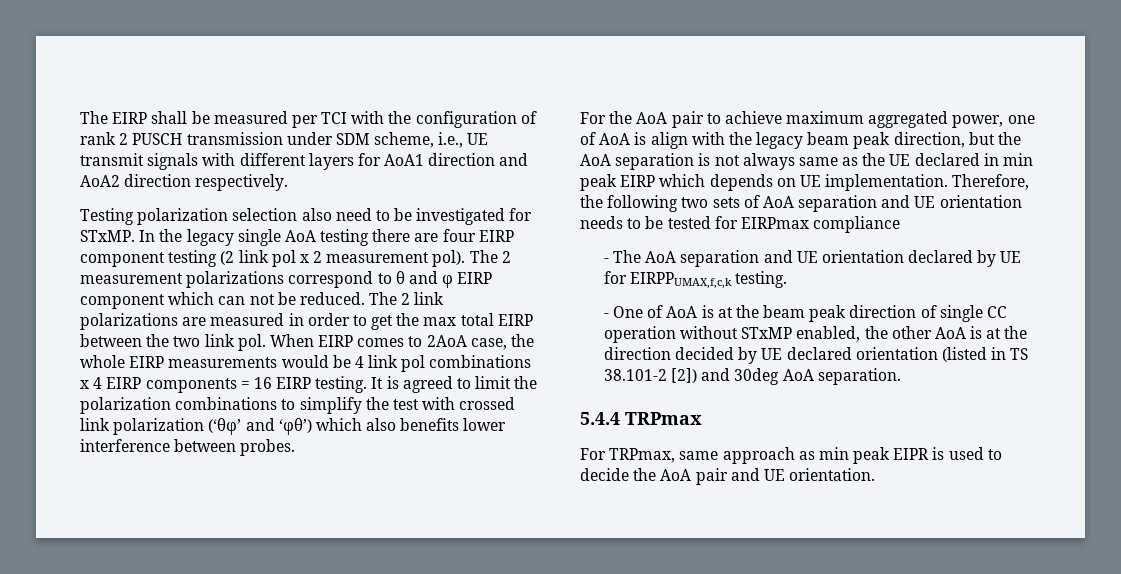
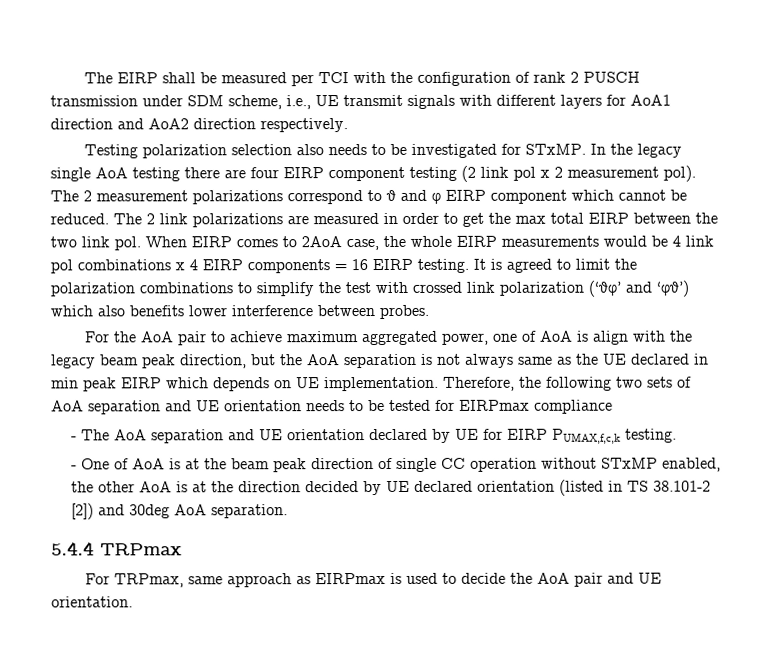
[335,208,372,221] need -> [328,144,368,156] needs
[218,294,275,305] can not -> [618,189,666,201] cannot
[629,272,732,289] EIRPPUMAX,f,c,k -> [506,428,621,444] EIRP PUMAX,f,c,k
[818,447,930,464] min peak EIPR -> [315,573,387,585] EIRPmax

